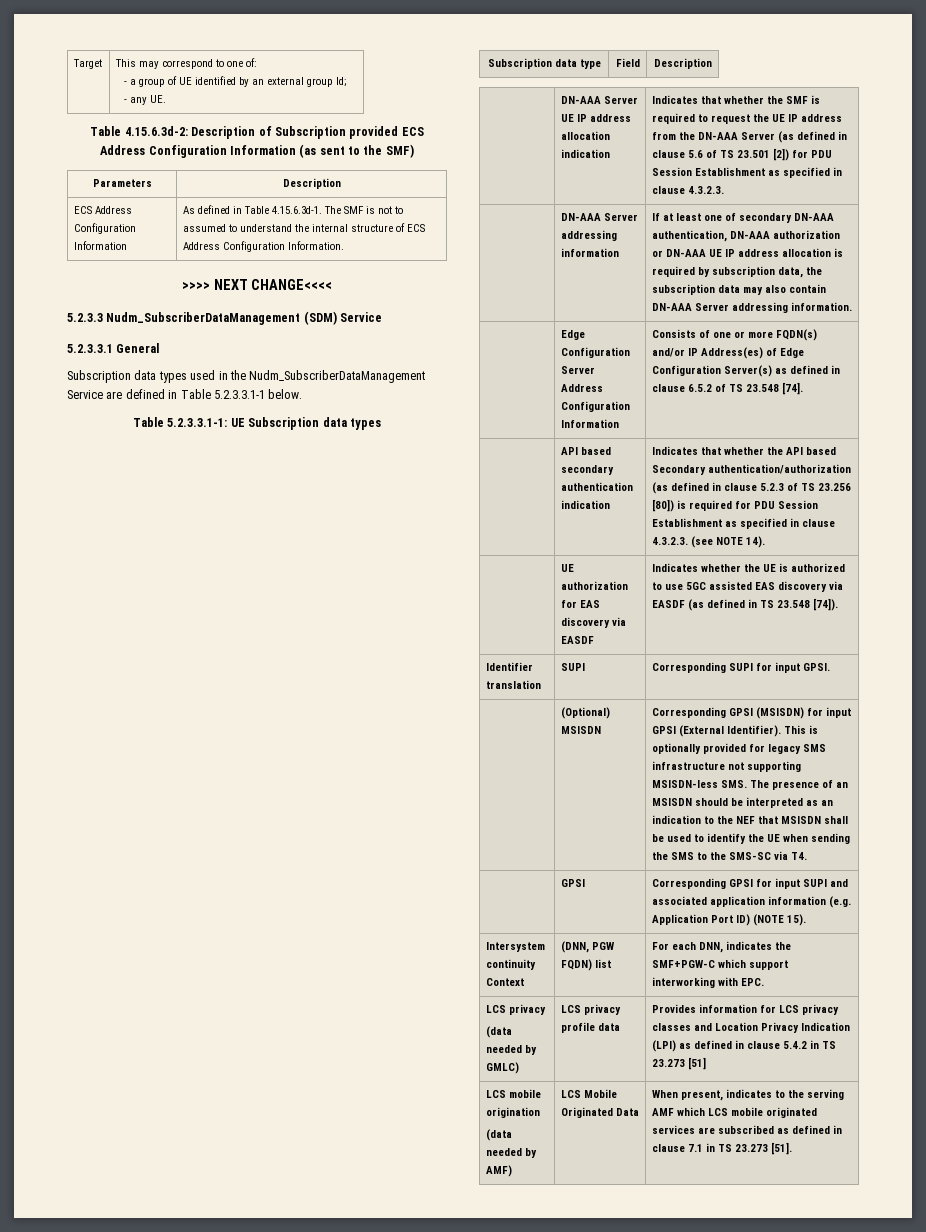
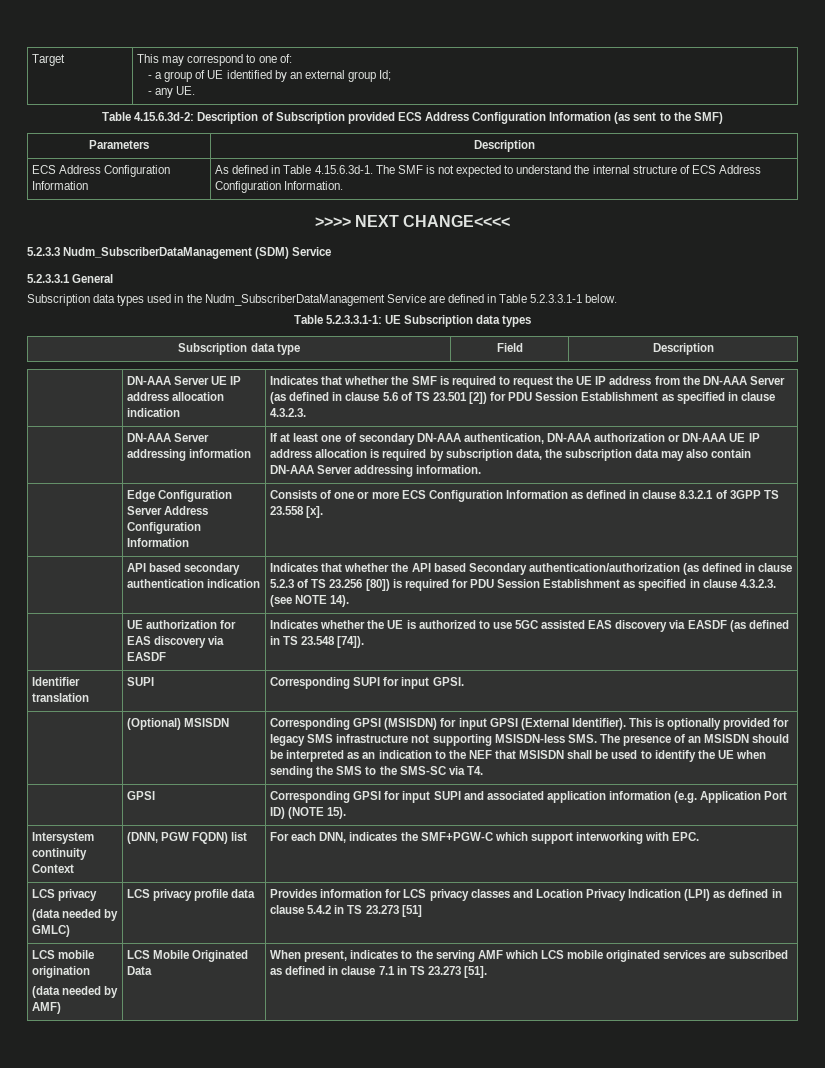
[394,206,403,214] [182,224,226,232] to assumed -> [456,165,502,177] expected
[775,329,817,341] [651,347,804,359] [651,365,840,377] [651,382,803,395] FQDN(s) and/or IP Address(es) of Edge Configuration Server(s) as defined in clause 6.5.2 of TS 23.548 [74]. -> [401,490,779,502] [270,506,324,518] ECS Configuration Information as defined in clause 8.3.2.1 of 3GPP TS 23.558 [x].

